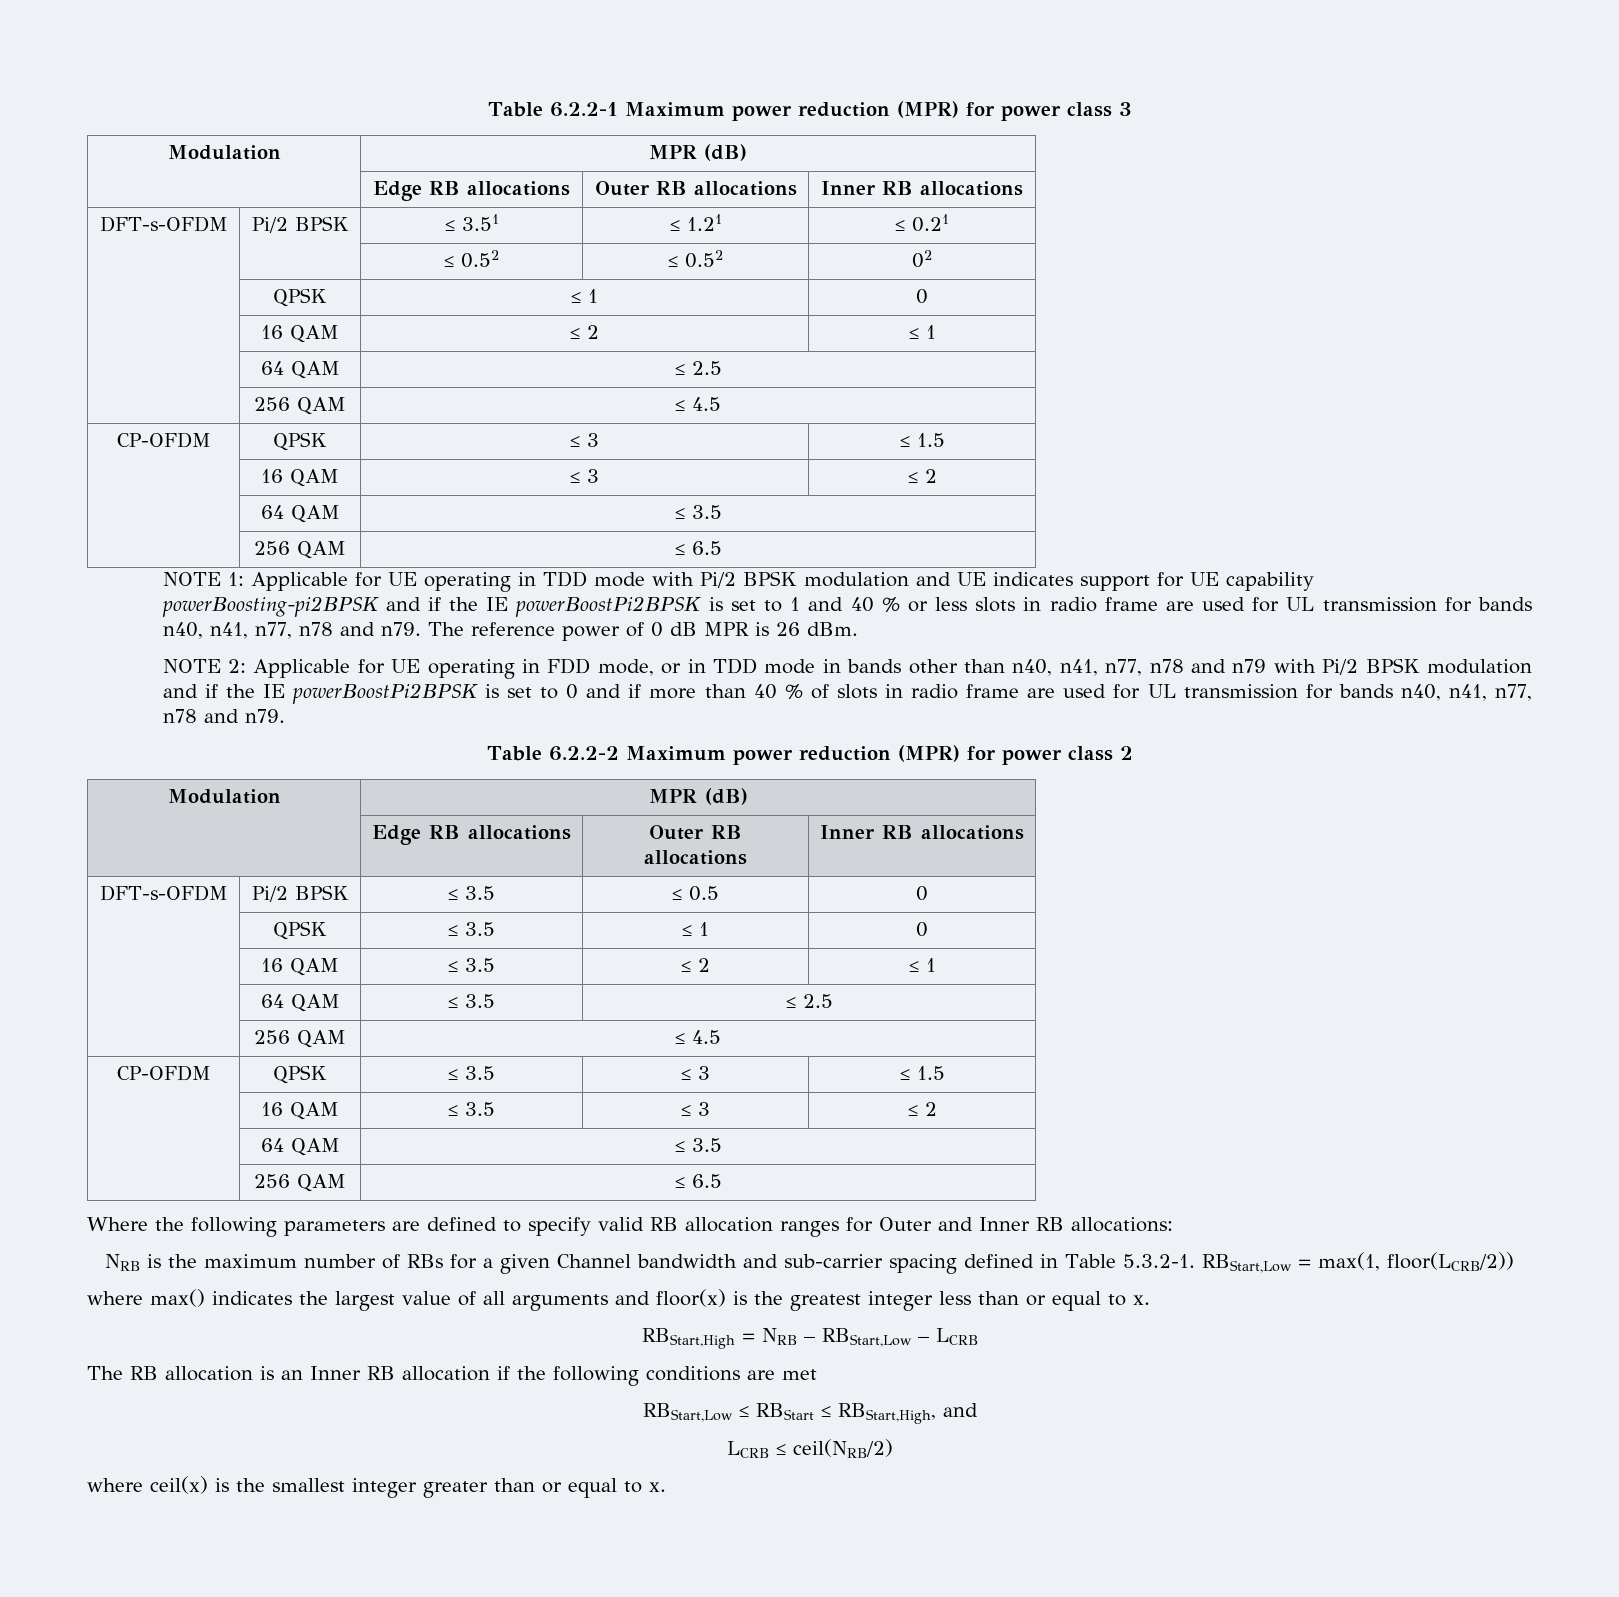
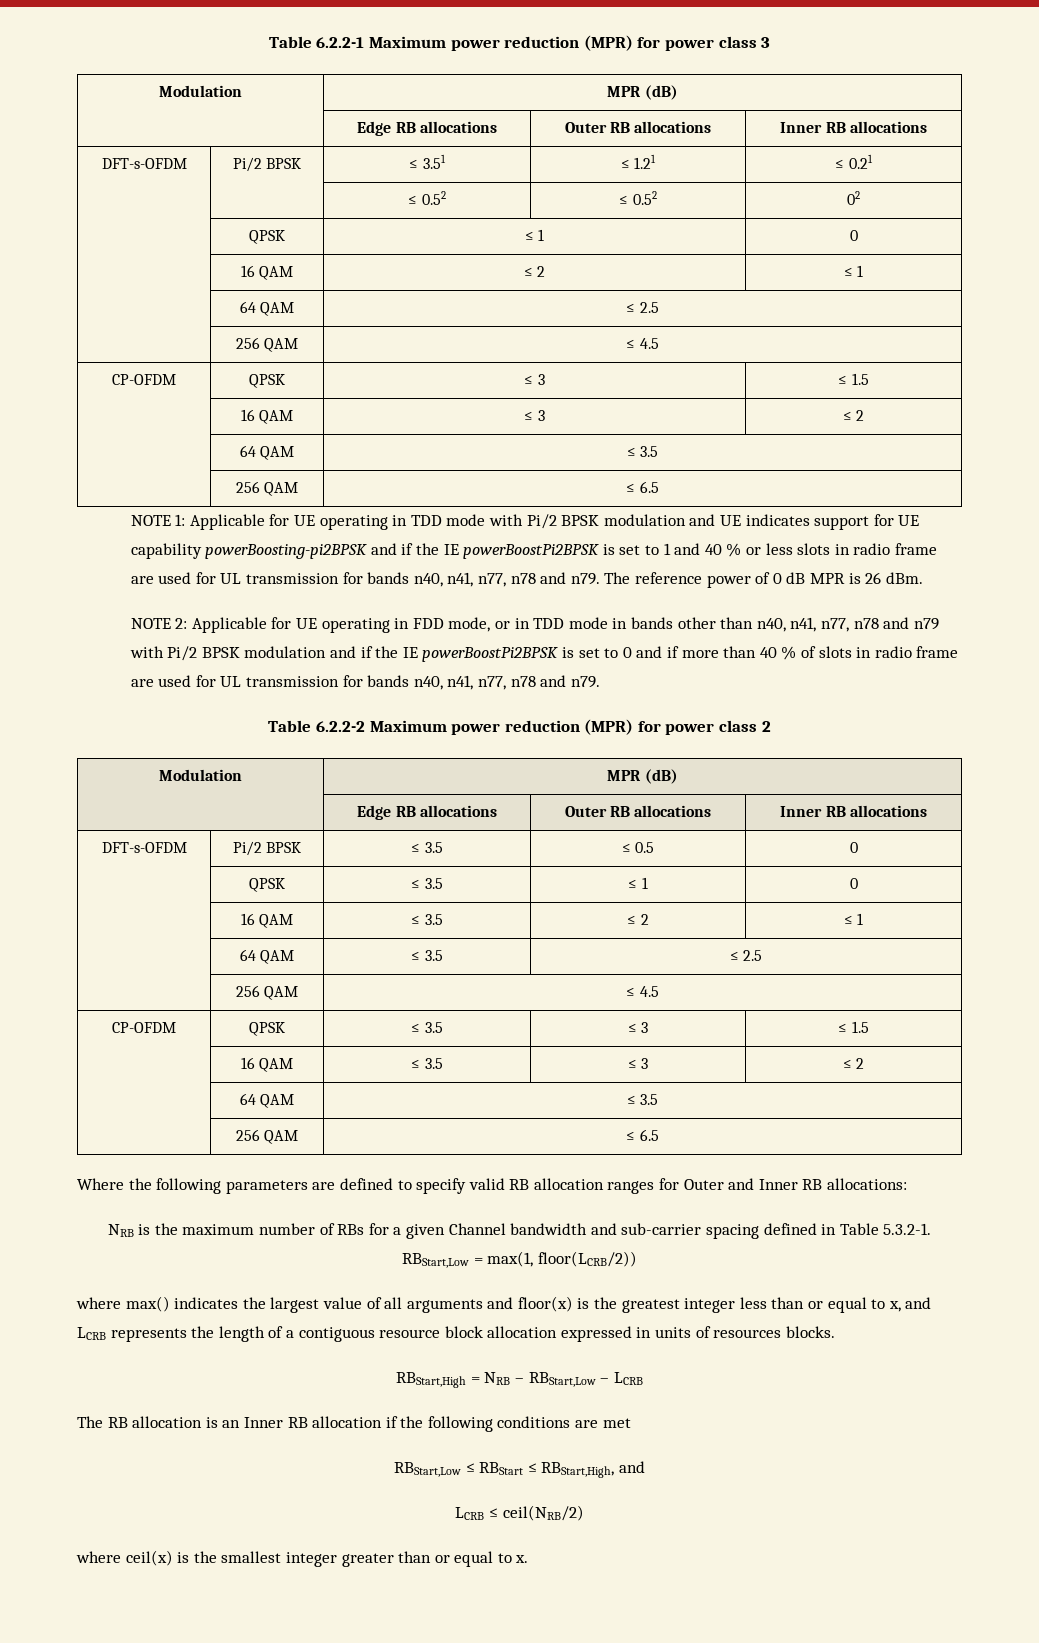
[1133,1295,1150,1305] x. -> [888,1297,932,1312] [77,1326,835,1342] x, and LCRB represents the length of a contiguous resource block allocation expressed in units of resources blocks.

